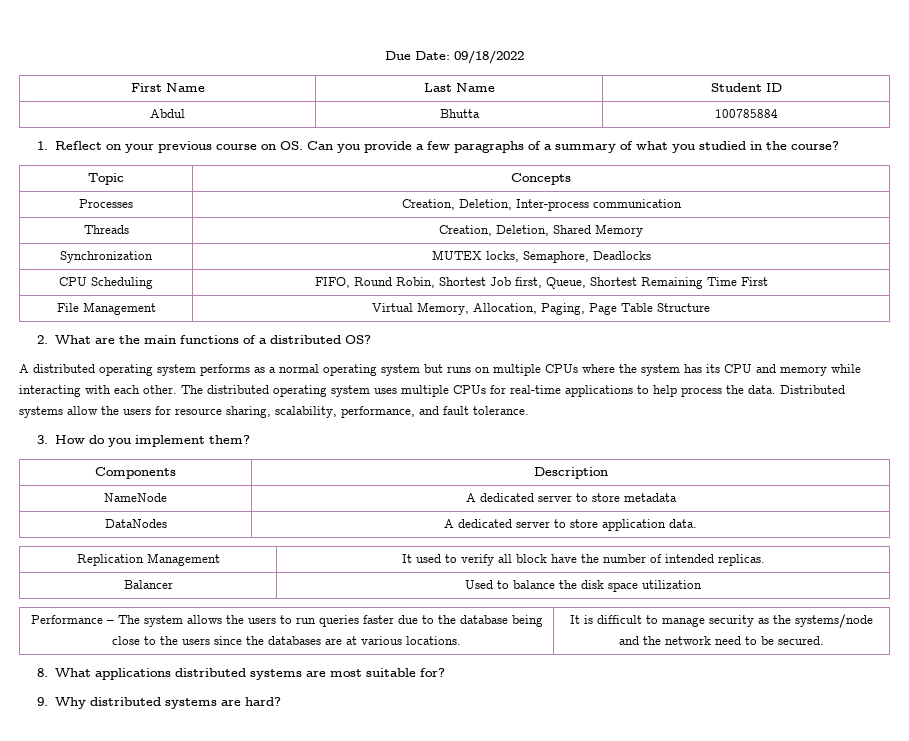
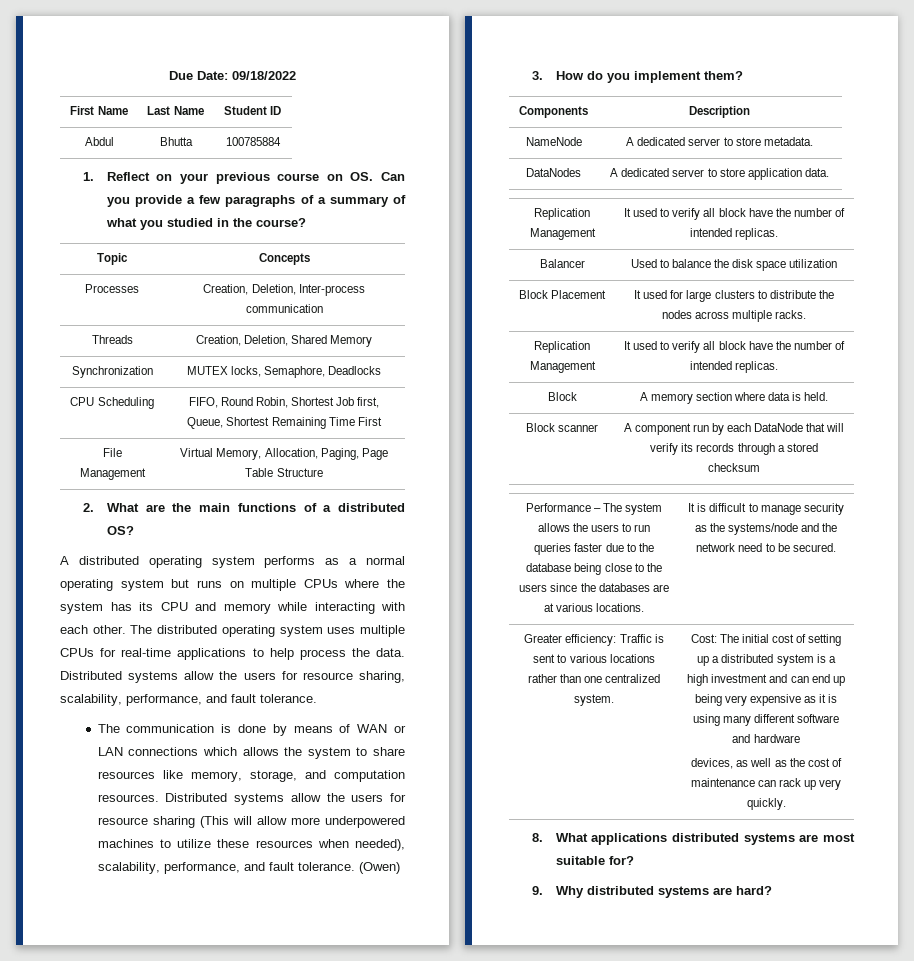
(529, 410) none -> [97,724,407,736] [97,747,405,759] [97,770,405,782] [97,793,406,805] [97,816,405,828] [97,839,405,851] [97,862,400,874] // The communication is done by means of WAN or LAN connections which allows the system to share resources like memory, storage, and computation resources. Distributed systems allow the users for resource sharing (This will allow more underpowered machines to utilize these resources when needed), scalability, performance, and fault tolerance. (Owen)
[623,493,677,502] metadata -> [763,137,813,146] metadata.
(702, 584) none -> [518,290,607,299] [634,290,834,302] [661,310,807,322] [534,341,590,353] [529,361,596,373] [624,341,845,353] [689,361,779,373] [547,392,577,401] [639,392,829,404] [525,423,599,432] [623,423,845,435] [650,443,818,455] [708,463,760,472] // Block Placement | It used for large clusters to distribute the nodes across multiple racks. // Replication Management | It used to verify all block have the number of intended replicas. // Block | A memory section where data is held. // Block scanner | A component run by each DataNode that will verify its records through a stored checksum
(824, 640) none -> [524,634,664,646] [533,654,655,663] [527,674,661,683] [574,694,614,706] [690,634,842,646] [697,654,836,666] [687,674,845,686] [694,694,838,706] [692,714,840,726] [732,734,800,743] [691,758,842,769] [690,778,842,790] [746,798,786,810] // Greater efficiency: Traffic is sent to various locations rather than one centralized system. | Cost: The initial cost of setting up a distributed system is a high investment and can end up being very expensive as it is using many different software and hardware // devices, as well as the cost of maintenance can rack up very quickly.

